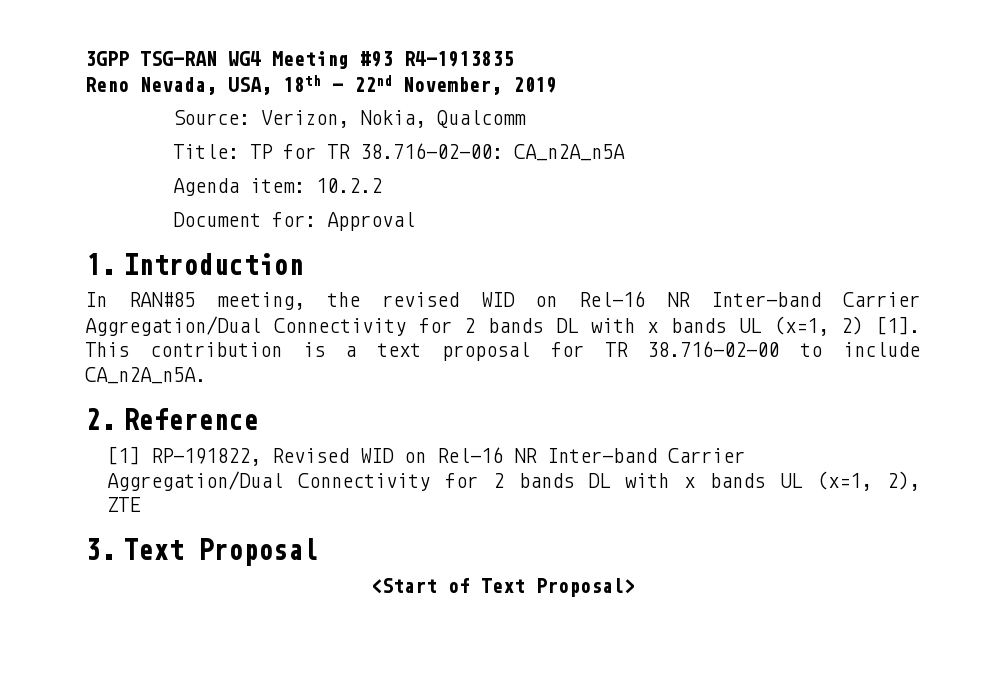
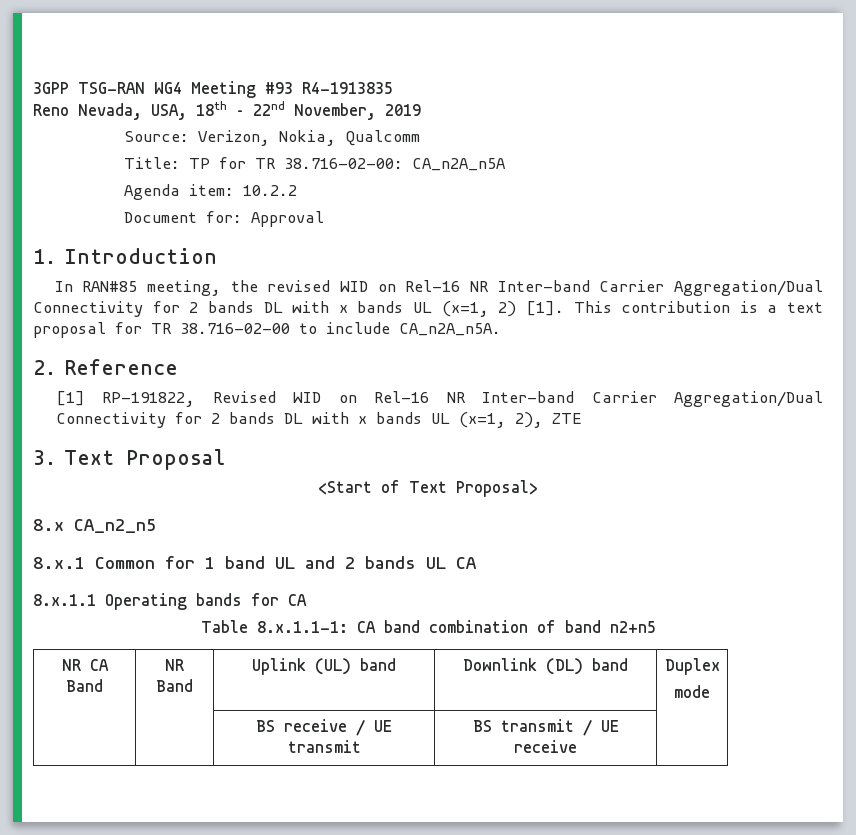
(635, 587) none -> [33,519,156,533] [33,556,477,569] [33,593,307,610] [200,620,656,633] [61,659,109,671] [66,679,103,692] [165,659,184,671] [156,679,193,692] [252,658,396,675] [463,658,628,675] [664,658,720,675] [674,685,710,698] [256,719,392,736] [287,740,361,753] [472,719,619,736] [514,740,577,753] // 8.x CA_n2_n5 // 8.x.1 Common for 1 band UL and 2 bands UL CA // 8.x.1.1 Operating bands for CA // Table 8.x.1.1-1: CA band combination of band n2+n5 // NR CA Band | NR Band | Uplink (UL) band | Downlink (DL) band | Duplex // mode // | | BS receive / UE transmit | BS transmit / UE receive |

